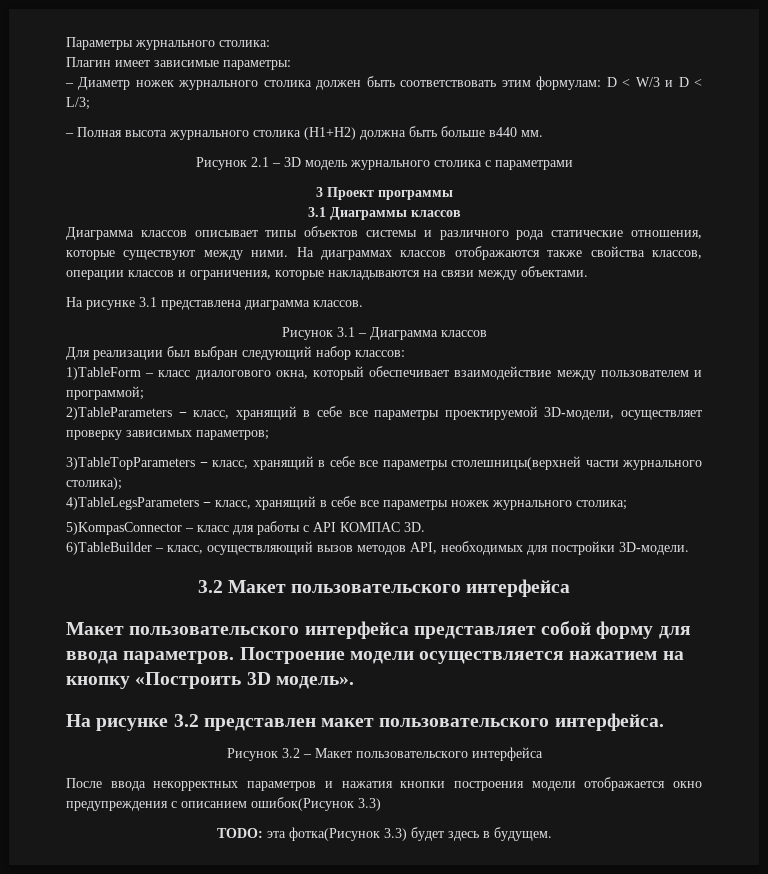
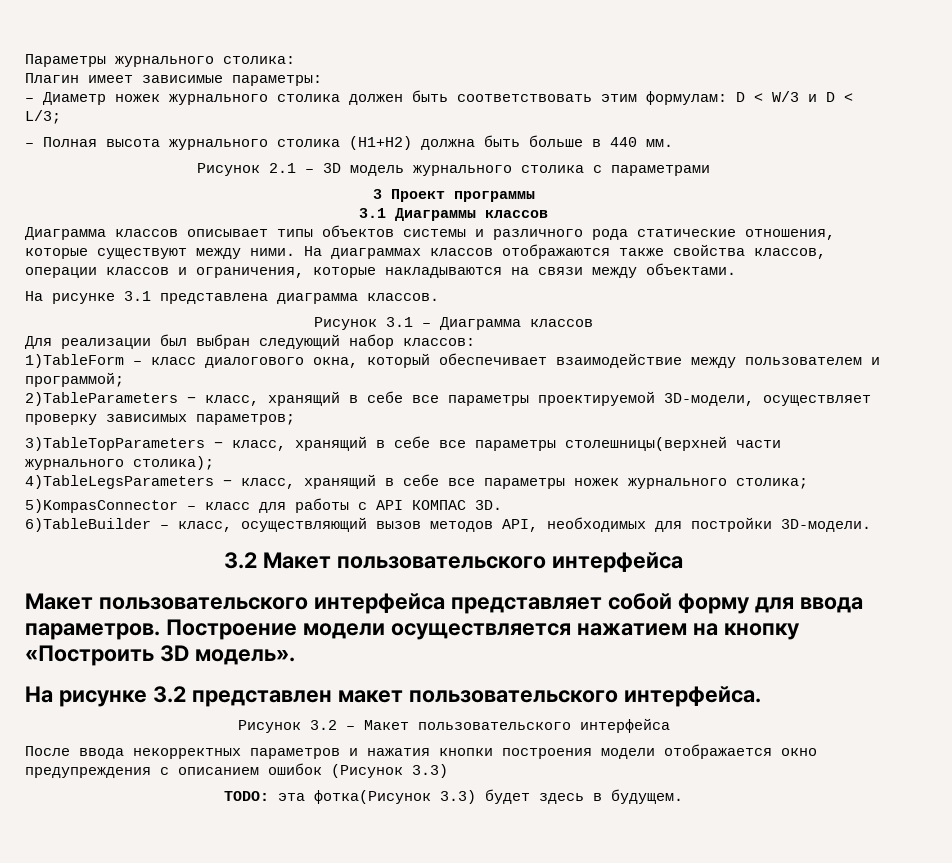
[489,127,517,137] в440 -> [592,137,637,147] в 440
[251,797,354,811] ошибок(Рисунок -> [268,763,403,778] ошибок (Рисунок

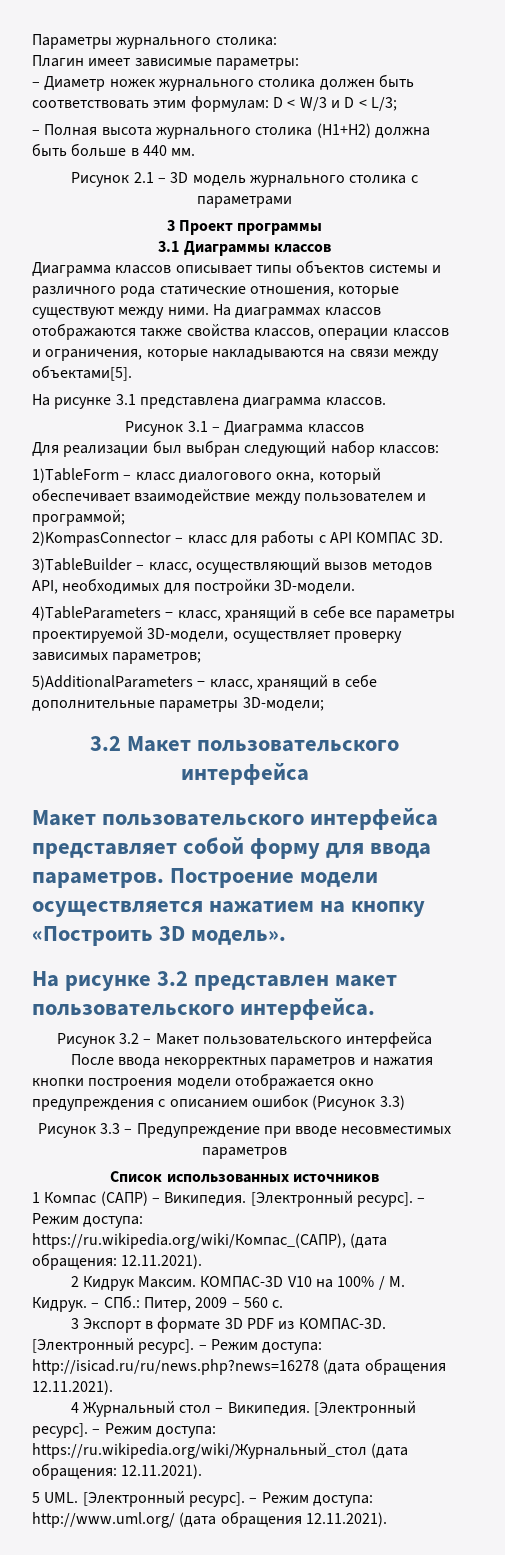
[646,263,736,275] объектами. -> [32,365,132,381] объектами[5].
[25,392,178,406] 2)TableParameters -> [32,530,443,547] [32,558,432,574] [32,578,356,595] [32,606,161,621] 2)KompasConnector – класс для работы с API КОМПАС 3D. // 3)TableBuilder – класс, осуществляющий вызов методов API, необходимых для постройки 3D-модели. // 4)TableParameters
[25,436,781,451] [25,456,214,470] [25,474,808,489] [25,498,502,513] [25,517,871,532] 3)TableTopParameters − класс, хранящий в себе все параметры столешницы(верхней части журнального столика); // 4)TableLegsParameters − класс, хранящий в себе все параметры ножек журнального столика; // 5)KompasConnector – класс для работы с API КОМПАС 3D. // 6)TableBuilder – класс, осуществляющий вызов методов API, необходимых для постройки 3D-модели. -> [32,674,377,691] [32,697,324,712] 5)AdditionalParameters − класс, хранящий в себе дополнительные параметры 3D-модели;
[224,789,683,804] TODO: эта фотка(Рисунок 3.3) будет здесь в будущем. -> [37,1123,452,1138] [202,1147,287,1159] [110,1171,379,1183] [32,1191,426,1207] [32,1213,144,1228] [32,1233,388,1249] [32,1253,203,1270] [70,1276,406,1291] [32,1295,284,1312] [70,1317,386,1333] [32,1338,323,1354] [32,1358,446,1375] [32,1380,113,1395] [70,1401,417,1417] [32,1423,216,1438] [32,1443,409,1459] [32,1463,203,1480] [32,1491,373,1507] [32,1511,387,1528] Рисунок 3.3 – Предупреждение при вводе несовместимых параметров // Список использованных источников // 1 Компас (САПР) – Википедия. [Электронный ресурс]. – Режим доступа: https://ru.wikipedia.org/wiki/Компас_(САПР), (дата обращения: 12.11.2021). // 2 Кидрук Максим. КОМПАС-3D V10 на 100% / М. Кидрук. – СПб.: Питер, 2009 – 560 с. // 3 Экспорт в формате 3D PDF из КОМПАС-3D. [Электронный ресурс]. – Режим доступа: http://isicad.ru/ru/news.php?news=16278 (дата обращения 12.11.2021). // 4 Журнальный стол – Википедия. [Электронный ресурс]. – Режим доступа: https://ru.wikipedia.org/wiki/Журнальный_стол (дата обращения: 12.11.2021). // 5 UML. [Электронный ресурс]. – Режим доступа: http://www.uml.org/ (дата обращения 12.11.2021).

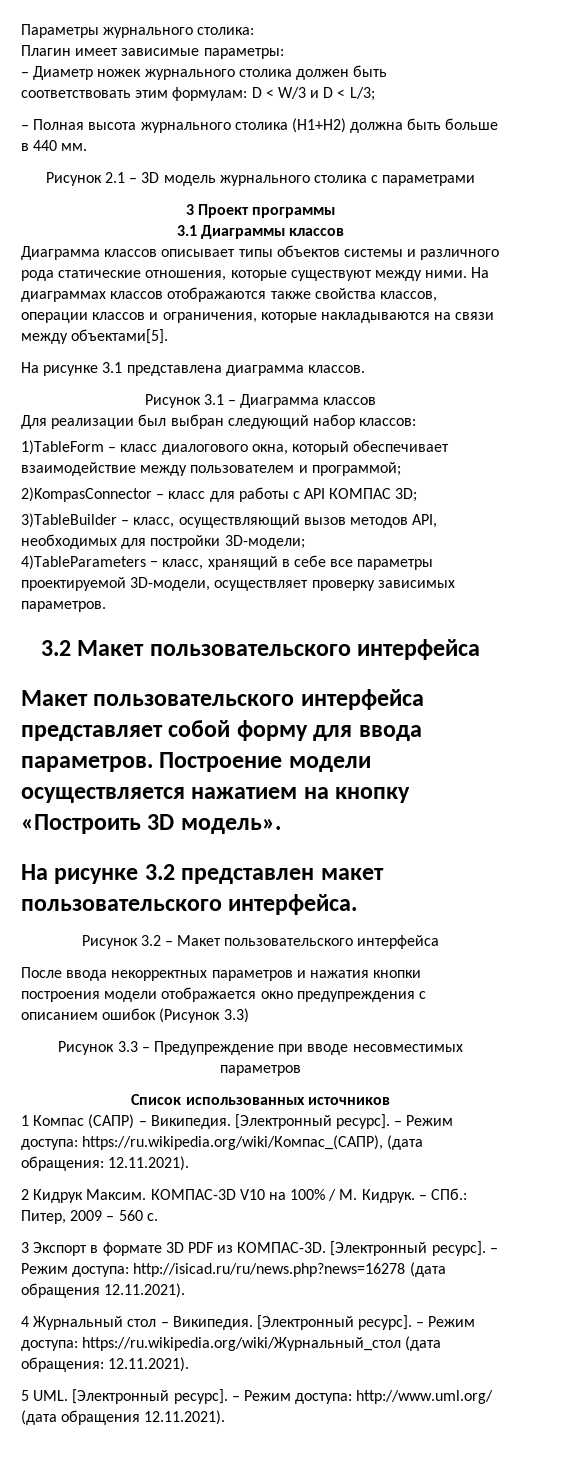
[420,532,443,543] 3D. -> [395,488,418,502] 3D;
[274,580,356,594] 3D-модели. -> [224,535,305,549] 3D-модели;
[112,652,202,664] [32,674,377,691] [32,697,324,712] параметров; // 5)AdditionalParameters − класс, хранящий в себе дополнительные параметры 3D-модели; -> [21,601,106,612] параметров.

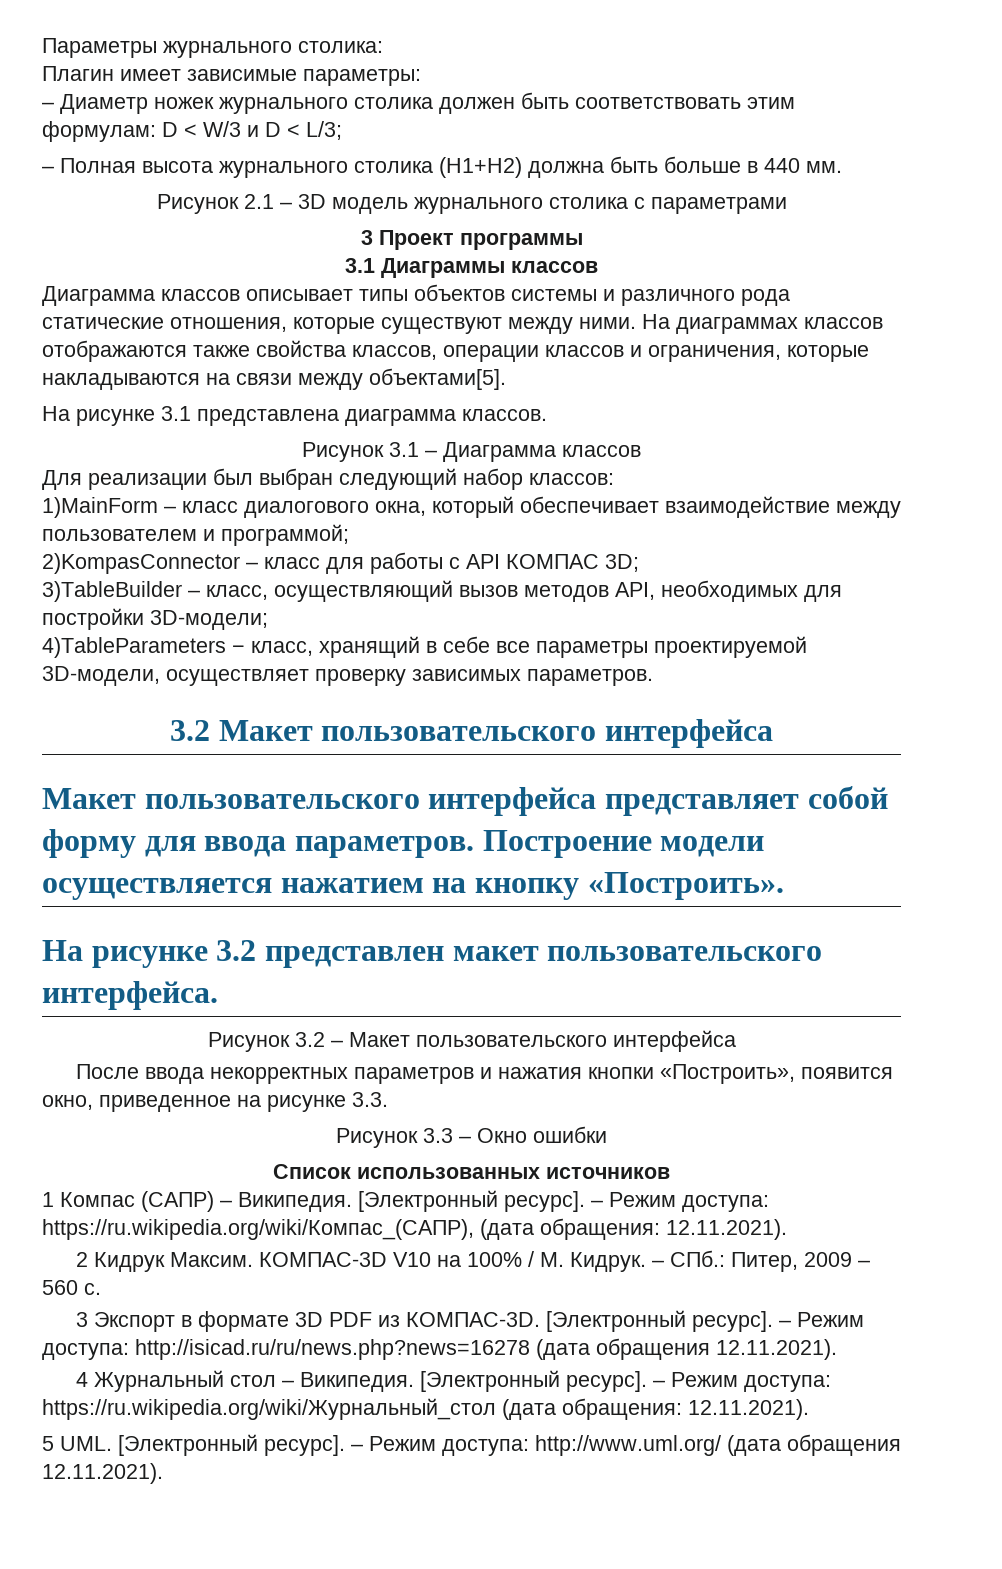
[21,440,104,455] 1)TableForm -> [42,497,158,518] 1)MainForm
[21,814,281,834] «Построить 3D модель». -> [587,872,784,900] «Построить».
[21,987,426,1002] [21,1008,249,1023] [58,1041,463,1055] [220,1065,301,1076] построения модели отображается окно предупреждения с описанием ошибок (Рисунок 3.3) // Рисунок 3.3 – Предупреждение при вводе несовместимых параметров -> [659,1064,893,1084] [42,1092,388,1112] [336,1126,607,1148] «Построить», появится окно, приведенное на рисунке 3.3. // Рисунок 3.3 – Окно ошибки

